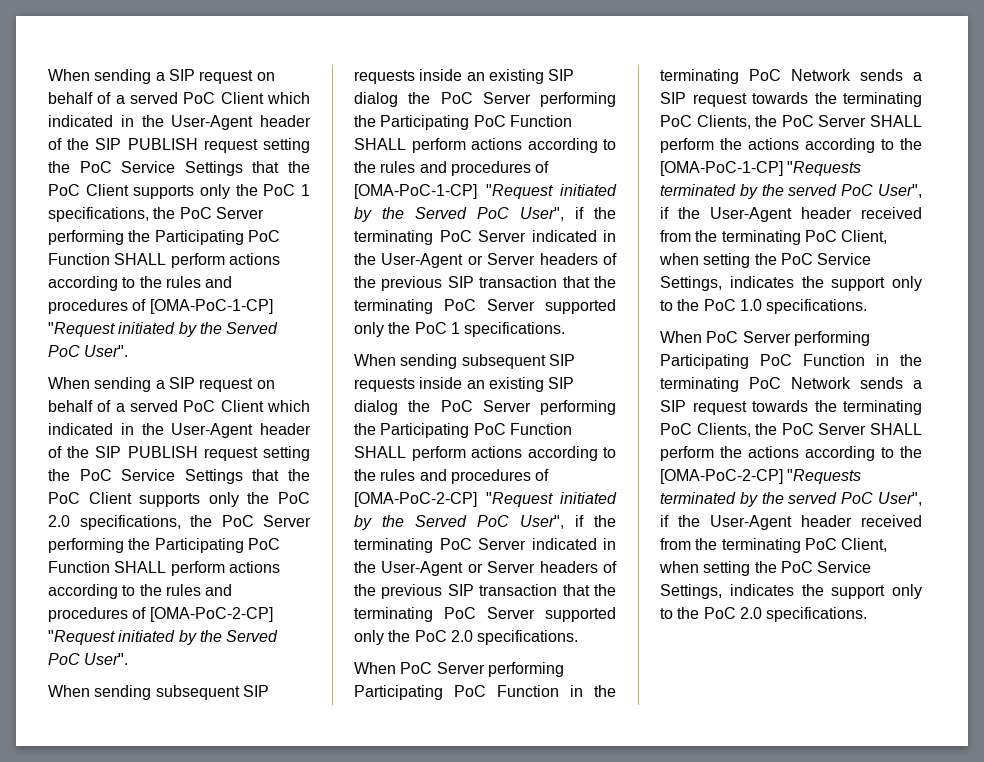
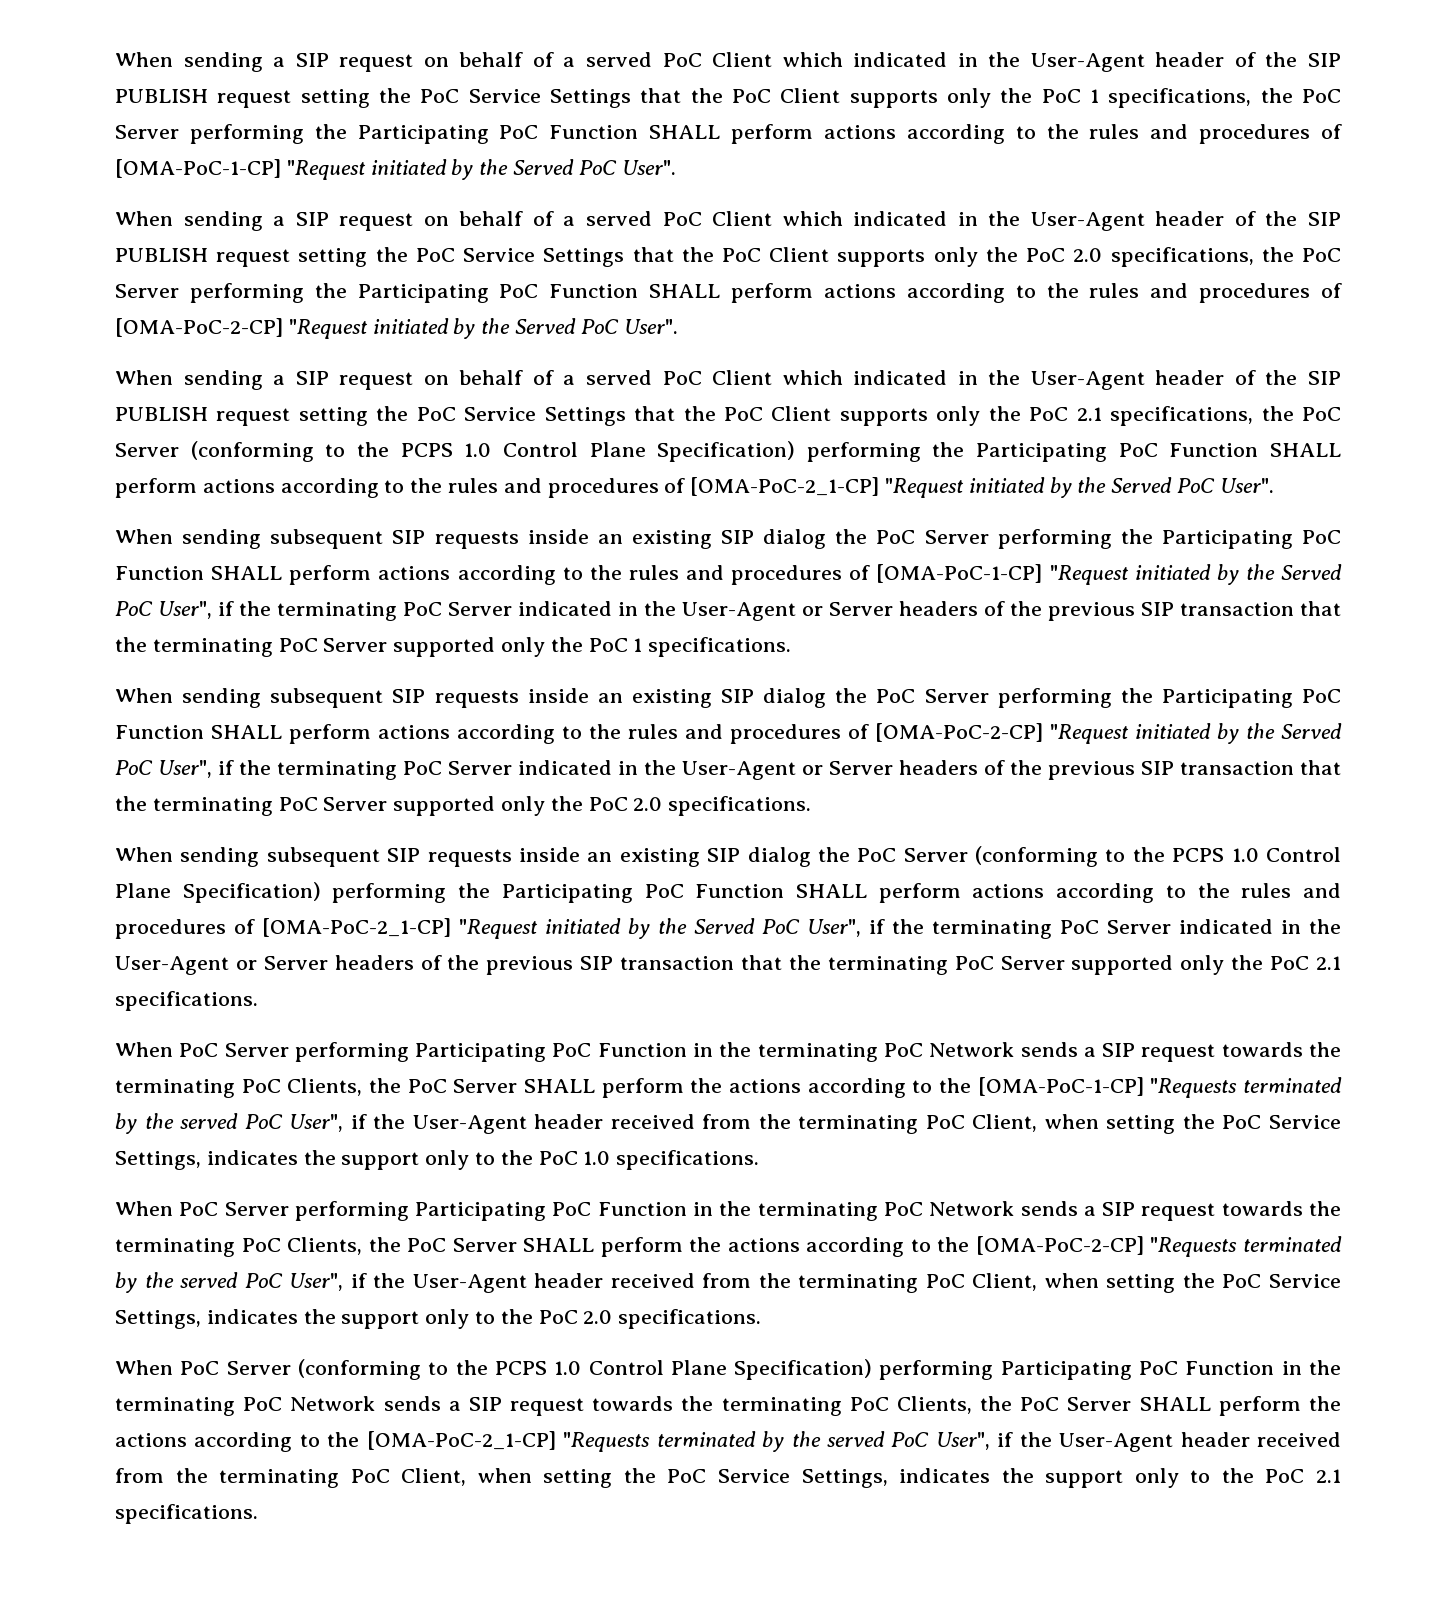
(129, 659) none -> [115,370,1341,390] [115,406,1341,426] [115,441,1341,462] [115,477,1274,498] // When sending a SIP request on behalf of a served PoC Client which indicated in the User-Agent header of the SIP PUBLISH request setting the PoC Service Settings that the PoC Client supports only the PoC 2.1 specifications, the PoC Server (conforming to the PCPS 1.0 Control Plane Specification) performing the Participating PoC Function SHALL perform actions according to the rules and procedures of [OMA-PoC-2_1-CP] "Request initiated by the Served PoC User".
(579, 637) none -> [115,846,1342,867] [115,882,1341,903] [115,918,1341,939] [115,955,1342,975] [115,991,258,1011] // When sending subsequent SIP requests inside an existing SIP dialog the PoC Server (conforming to the PCPS 1.0 Control Plane Specification) performing the Participating PoC Function SHALL perform actions according to the rules and procedures of [OMA-PoC-2_1-CP] "Request initiated by the Served PoC User", if the terminating PoC Server indicated in the User-Agent or Server headers of the previous SIP transaction that the terminating PoC Server supported only the PoC 2.1 specifications.
(868, 614) none -> [115,1359,1341,1380] [115,1396,1341,1416] [115,1431,1341,1452] [115,1468,1342,1488] [115,1504,258,1524] // When PoC Server (conforming to the PCPS 1.0 Control Plane Specification) performing Participating PoC Function in the terminating PoC Network sends a SIP request towards the terminating PoC Clients, the PoC Server SHALL perform the actions according to the [OMA-PoC-2_1-CP] "Requests terminated by the served PoC User", if the User-Agent header received from the terminating PoC Client, when setting the PoC Service Settings, indicates the support only to the PoC 2.1 specifications.

